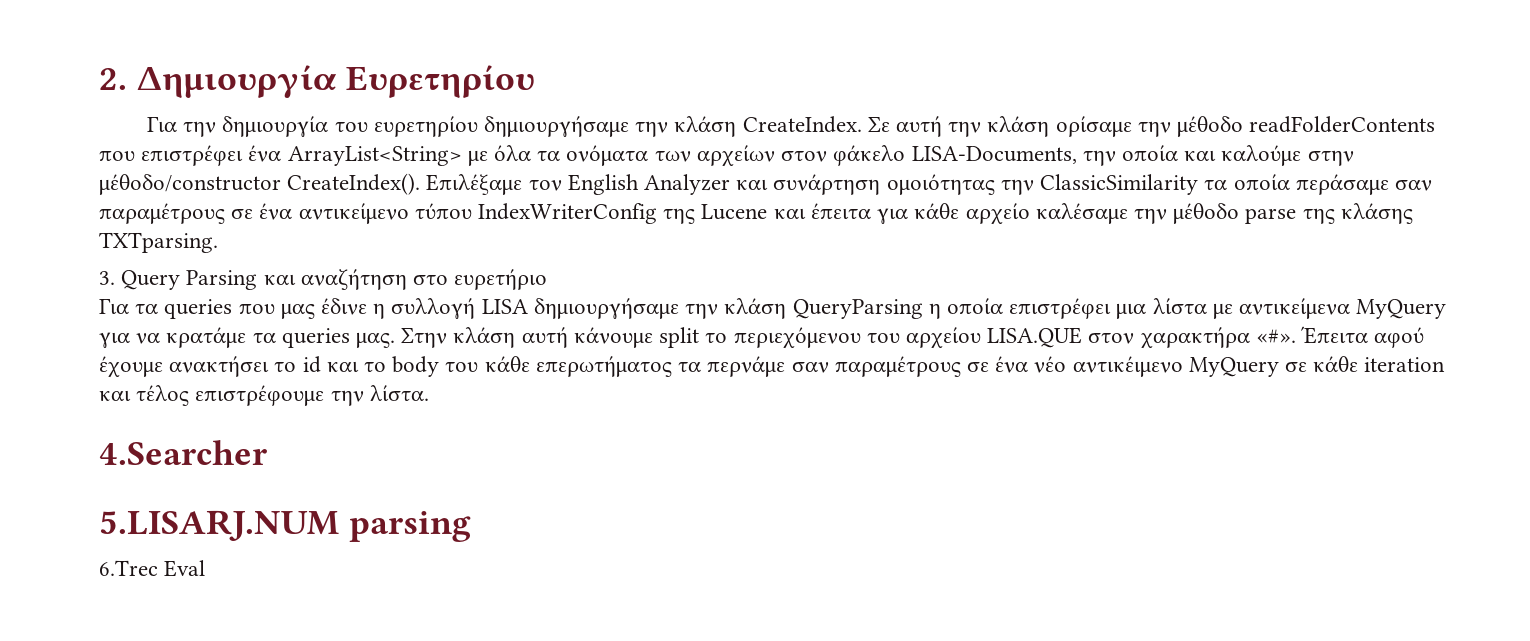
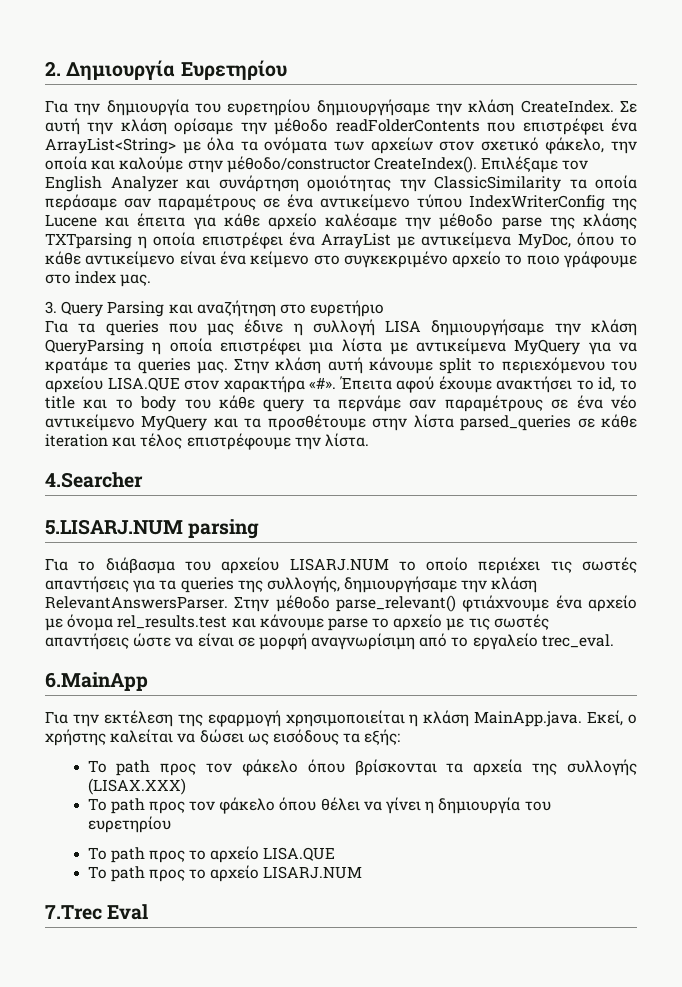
[833,145,1077,166] φάκελο LISA-Documents, -> [480,137,605,154] σχετικό φάκελο,
[99,232,218,253] ΤΧΤparsing. -> [45,232,637,249] [45,251,637,268] [45,271,152,287] ΤΧΤparsing η οποία επιστρέφει ένα ArrayList με αντικείμενα MyDoc, όπου το κάθε αντικείμενο είναι ένα κείμενο στο συγκεκριμένο αρχείο το ποιο γράφουμε στο index μας.
[302,356,321,373] id -> [598,377,637,392] [45,396,75,409] id, το title
[535,356,672,377] επερωτήματος -> [263,399,305,412] query
[1072,356,1279,377] αντικέιμενο MyQuery -> [45,414,572,431] αντικείμενο MyQuery και τα προσθέτουμε στην λίστα parsed_queries
[99,560,158,576] 6.Trec -> [45,557,637,574] [45,576,538,593] [45,595,637,612] [45,614,549,631] [45,633,614,650] [45,672,148,691] [45,710,637,727] [45,729,401,746] [87,759,637,776] [87,778,186,795] [87,797,551,814] [87,816,171,833] [87,846,336,863] [87,865,363,882] [45,905,102,920] Για το διάβασμα του αρχείου LISARJ.NUM το οποίο περιέχει τις σωστές απαντήσεις για τα queries της συλλογής, δημιουργήσαμε την κλάση RelevantAnswersParser. Στην μέθοδο parse_relevant() φτιάχνουμε ένα αρχείο με όνομα rel_results.test και κάνουμε parse το αρχείο με τις σωστές απαντήσεις ώστε να είναι σε μορφή αναγνωρίσιμη από το εργαλείο trec_eval. // 6.MainApp // Για την εκτέλεση της εφαρμογή χρησιμοποιείται η κλάση MainApp.java. Εκεί, ο χρήστης καλείται να δώσει ως εισόδους τα εξής: // Το path προς τον φάκελο όπου βρίσκονται τα αρχεία της συλλογής (LISAX.XXX) // Το path προς τον φάκελο όπου θέλει να γίνει η δημιουργία του ευρετηρίου // Το path προς το αρχείο LISA.QUE // Το path προς το αρχείο LISARJ.NUM // 7.Trec

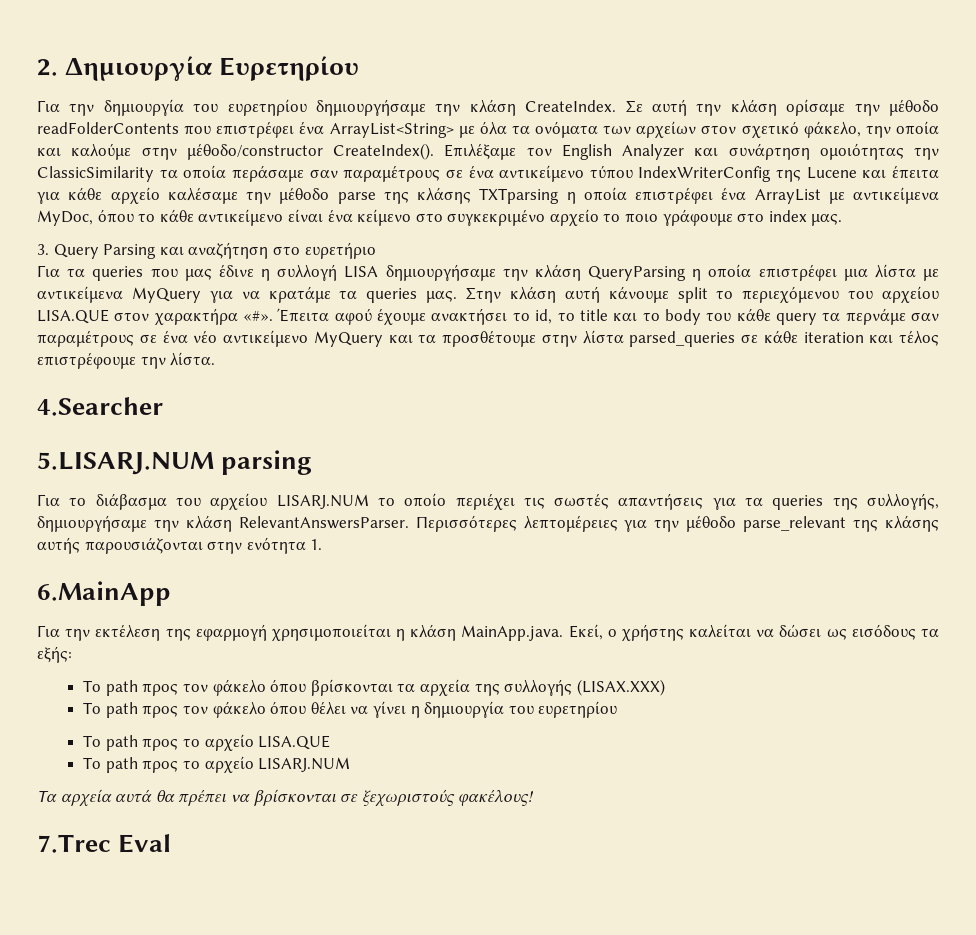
[234,595,637,612] [45,614,549,631] [45,633,614,650] Στην μέθοδο parse_relevant() φτιάχνουμε ένα αρχείο με όνομα rel_results.test και κάνουμε parse το αρχείο με τις σωστές απαντήσεις ώστε να είναι σε μορφή αναγνωρίσιμη από το εργαλείο trec_eval. -> [415,515,939,532] [37,537,323,554] Περισσότερες λεπτομέρειες για την μέθοδο parse_relevant της κλάσης αυτής παρουσιάζονται στην ενότητα 1.
(363, 872) none -> [37,789,535,807] // Τα αρχεία αυτά θα πρέπει να βρίσκονται σε ξεχωριστούς φακέλους!

